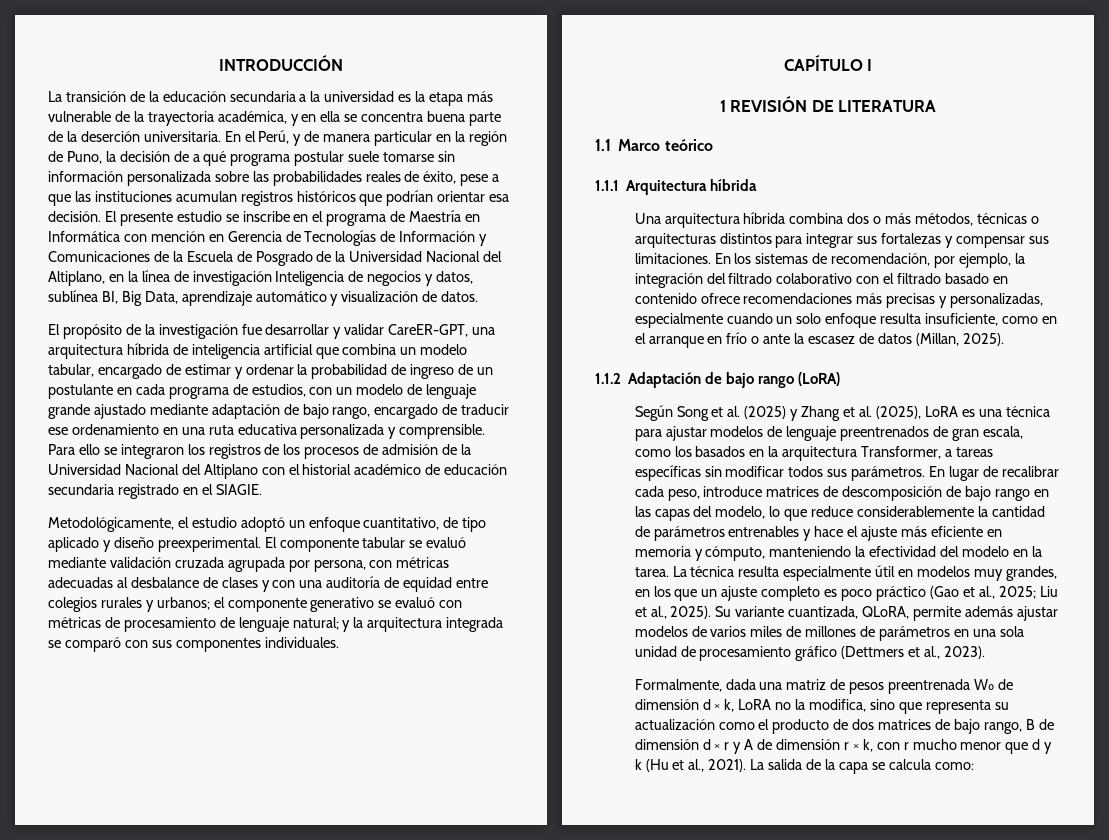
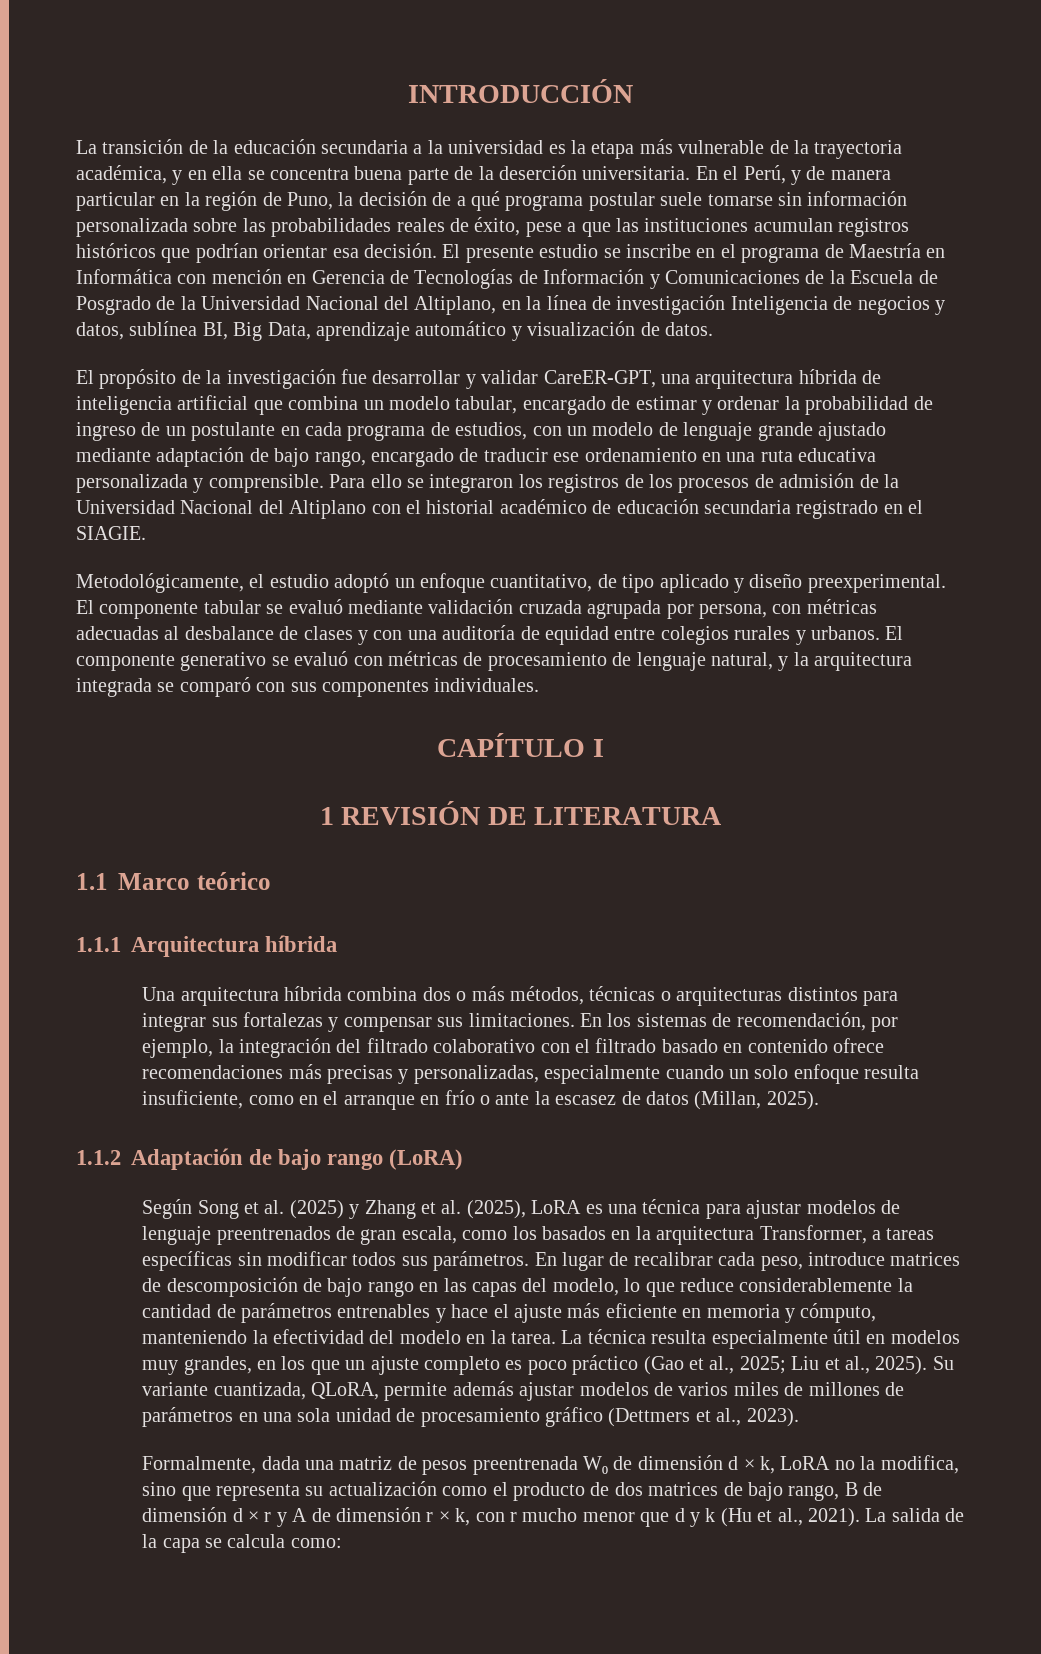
[156,597,225,610] urbanos; el -> [810,626,904,640] urbanos. El
[292,617,339,630] natural; -> [710,652,773,670] natural,

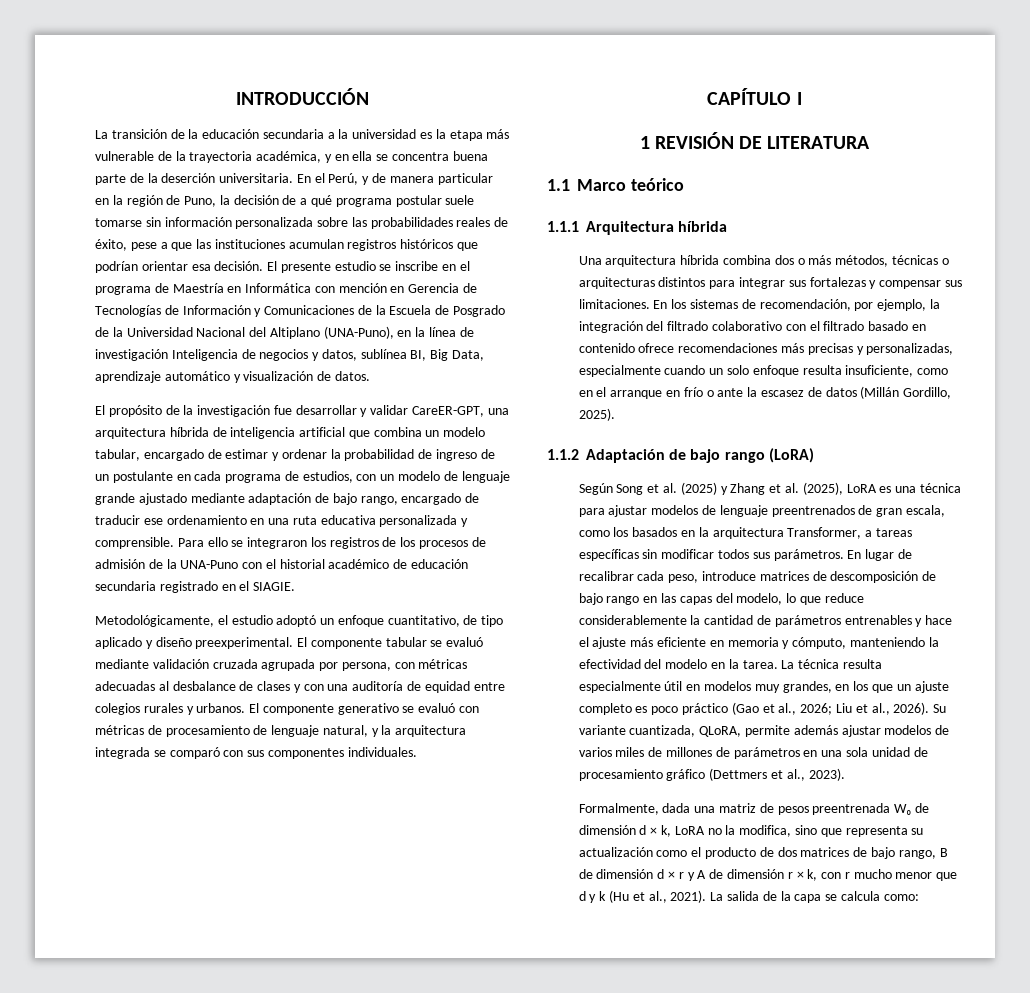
[414,296,497,315] Altiplano, -> [269,326,394,339] Altiplano (UNA-Puno),
[76,500,367,519] Universidad Nacional del Altiplano -> [180,560,239,569] UNA-Puno
[694,1091,762,1110] (Millan, -> [860,386,952,399] (Millán Gordillo,
[739,1356,786,1374] 2025; -> [800,703,833,715] 2026;
[875,1356,928,1375] 2025). -> [893,702,930,715] 2026).

